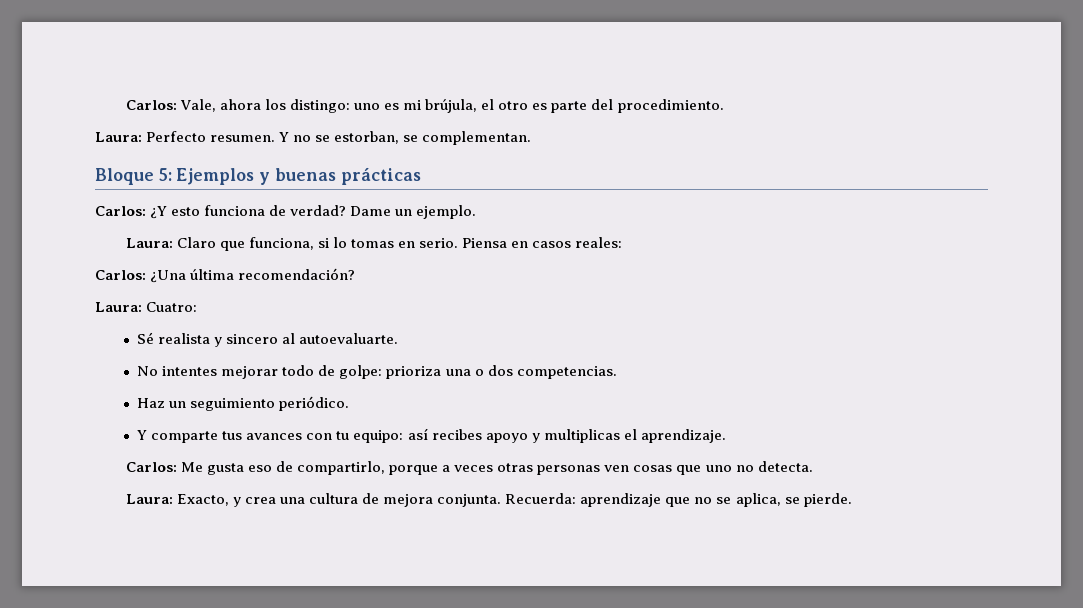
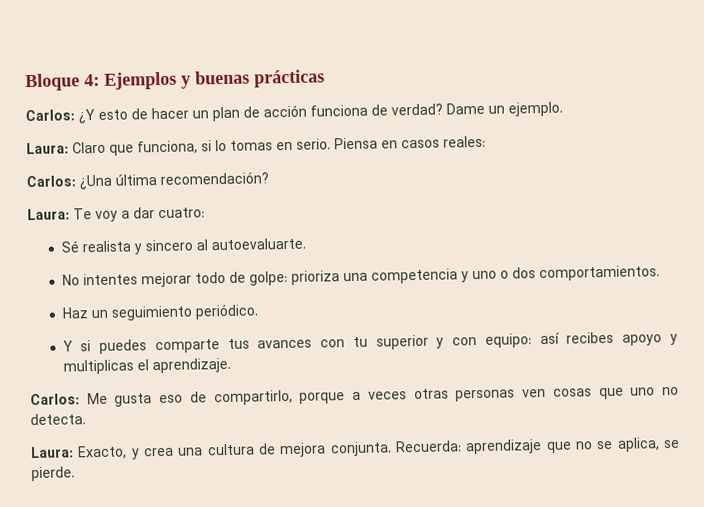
[125,99,724,113] [95,131,532,145] [95,168,172,185] Carlos: Vale, ahora los distingo: uno es mi brújula, el otro es parte del procedimiento. // Laura: Perfecto resumen. Y no se estorban, se complementan. // Bloque 5: -> [25,73,100,92] Bloque 4:
(201, 211) none -> [131,104,307,122] de hacer un plan de acción
[146,302,198,312] Cuatro: -> [73,207,205,223] Te voy a dar cuatro:
(471, 372) none -> [370,268,497,284] competencia y uno
[516,366,617,379] competencias. -> [538,265,660,282] comportamientos.
(148, 435) none -> [80,339,148,354] si puedes
(350, 435) none -> [375,334,478,350] superior y con

